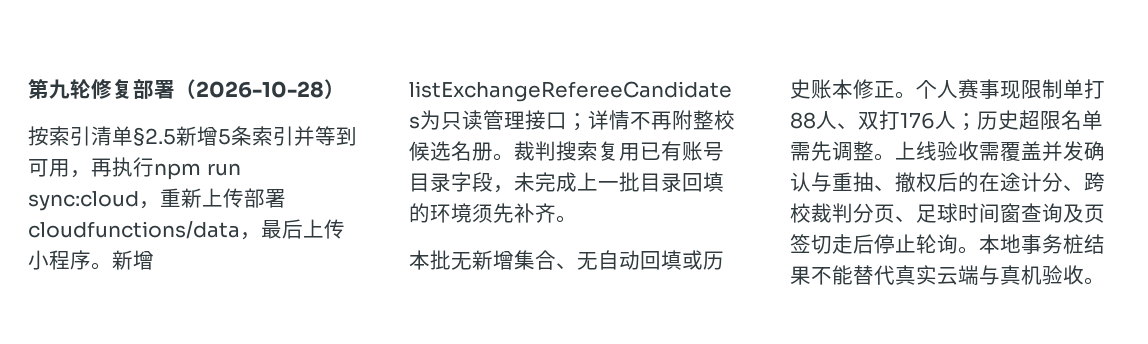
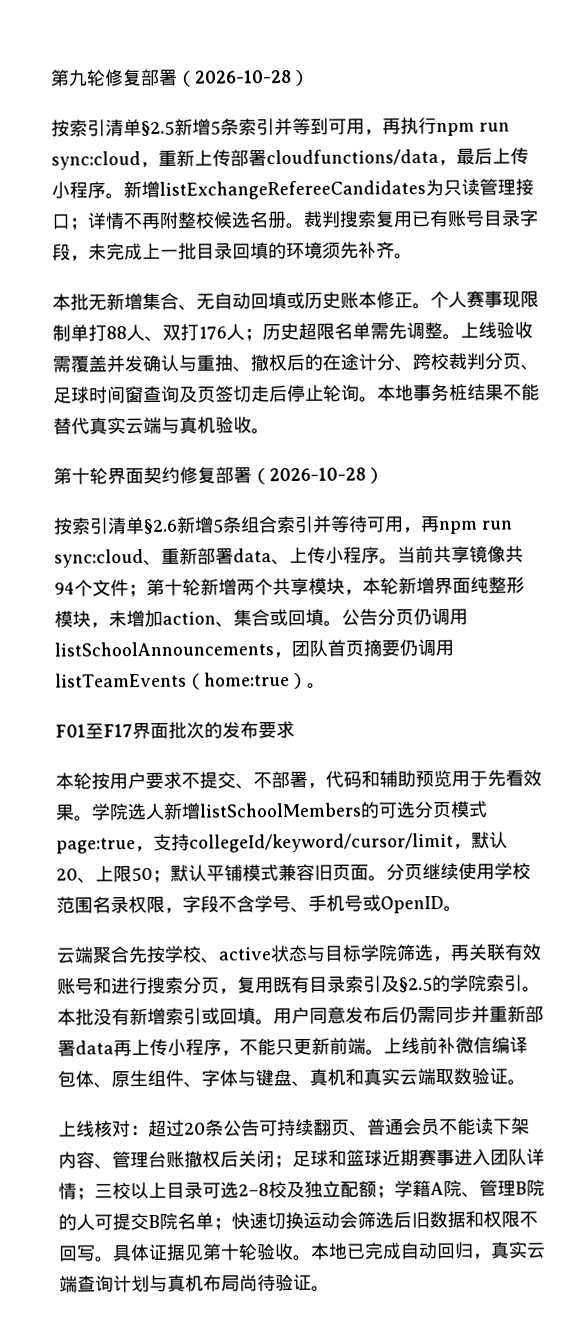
(1105, 281) none -> [53,466,384,485] [53,515,513,535] [54,545,524,568] [54,576,525,598] [54,607,468,629] [54,639,454,659] [55,672,326,690] [55,720,295,740] [55,769,542,790] [55,800,488,822] [56,831,508,854] [56,862,531,884] [56,894,462,914] [56,943,542,964] [57,974,541,995] [57,1005,544,1026] [57,1036,528,1057] [57,1067,526,1089] [58,1117,530,1138] [58,1148,545,1170] [58,1179,545,1201] [58,1210,538,1231] [58,1241,546,1263] [59,1273,330,1293] // 第十轮界面契约修复部署（2026-10-28） // 按索引清单§2.6新增5条组合索引并等待可用，再npm run sync:cloud、重新部署data、上传小程序。当前共享镜像共94个文件；第十轮新增两个共享模块，本轮新增界面纯整形模块，未增加action、集合或回填。公告分页仍调用listSchoolAnnouncements，团队首页摘要仍调用listTeamEvents（home:true）。 // F01至F17界面批次的发布要求 // 本轮按用户要求不提交、不部署，代码和辅助预览用于先看效果。学院选人新增listSchoolMembers的可选分页模式page:true，支持collegeId/keyword/cursor/limit，默认20、上限50；默认平铺模式兼容旧页面。分页继续使用学校范围名录权限，字段不含学号、手机号或OpenID。 // 云端聚合先按学校、active状态与目标学院筛选，再关联有效账号和进行搜索分页，复用既有目录索引及§2.5的学院索引。本批没有新增索引或回填。用户同意发布后仍需同步并重新部署data再上传小程序，不能只更新前端。上线前补微信编译包体、原生组件、字体与键盘、真机和真实云端取数验证。 // 上线核对：超过20条公告可持续翻页、普通会员不能读下架内容、管理台账撤权后关闭；足球和篮球近期赛事进入团队详情；三校以上目录可选2–8校及独立配额；学籍A院、管理B院的人可提交B院名单；快速切换运动会筛选后旧数据和权限不回写。具体证据见第十轮验收。本地已完成自动回归，真实云端查询计划与真机布局尚待验证。

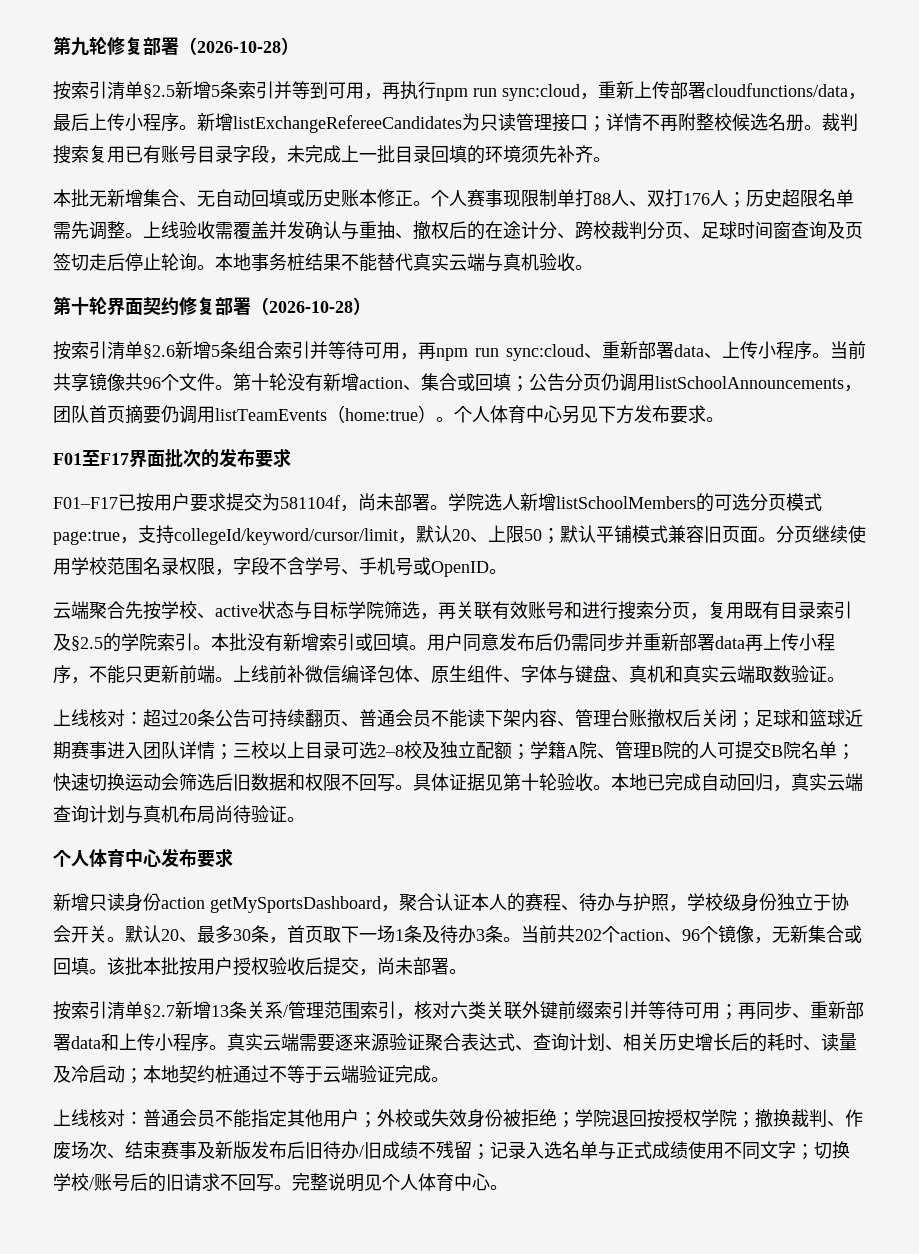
[54,576,525,598] [54,609,163,629] 94个文件；第十轮新增两个共享模块，本轮新增界面纯整形模块，未增加 -> [143,373,359,392] 96个文件。第十轮没有新增
[323,620,342,627] 。 -> [511,376,529,392] ；
(326, 685) none -> [454,405,724,424] 个人体育中心另见下方发布要求。
[55,772,92,790] 本轮 -> [53,494,136,511] F01–F17已
[181,769,542,790] [55,804,75,821] 不提交、不部署，代码和辅助预览用于先看效果 -> [226,493,430,512] 提交为581104f，尚未部署
(330, 1288) none -> [53,848,233,868] [53,893,849,913] [53,925,862,944] [53,957,467,976] [53,1001,864,1020] [53,1033,857,1052] [53,1065,449,1084] [53,1109,863,1128] [53,1141,850,1160] [53,1173,508,1192] // 个人体育中心发布要求 // 新增只读身份action getMySportsDashboard，聚合认证本人的赛程、待办与护照，学校级身份独立于协会开关。默认20、最多30条，首页取下一场1条及待办3条。当前共202个action、96个镜像，无新集合或回填。该批本批按用户授权验收后提交，尚未部署。 // 按索引清单§2.7新增13条关系/管理范围索引，核对六类关联外键前缀索引并等待可用；再同步、重新部署data和上传小程序。真实云端需要逐来源验证聚合表达式、查询计划、相关历史增长后的耗时、读量及冷启动；本地契约桩通过不等于云端验证完成。 // 上线核对：普通会员不能指定其他用户；外校或失效身份被拒绝；学院退回按授权学院；撤换裁判、作废场次、结束赛事及新版发布后旧待办/旧成绩不残留；记录入选名单与正式成绩使用不同文字；切换学校/账号后的旧请求不回写。完整说明见个人体育中心。

